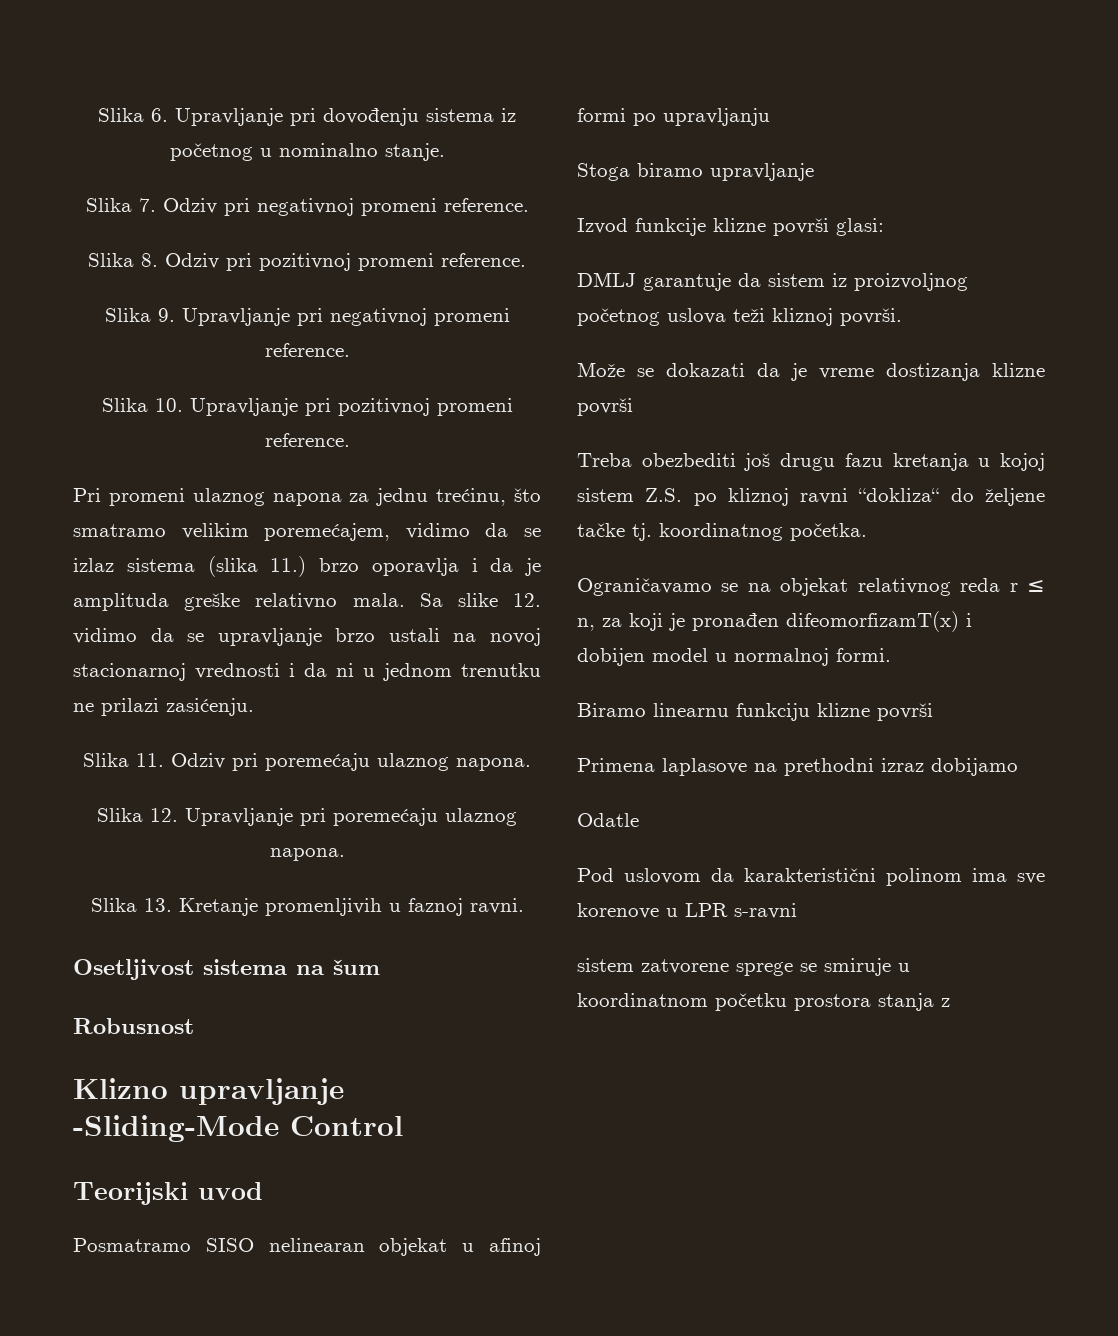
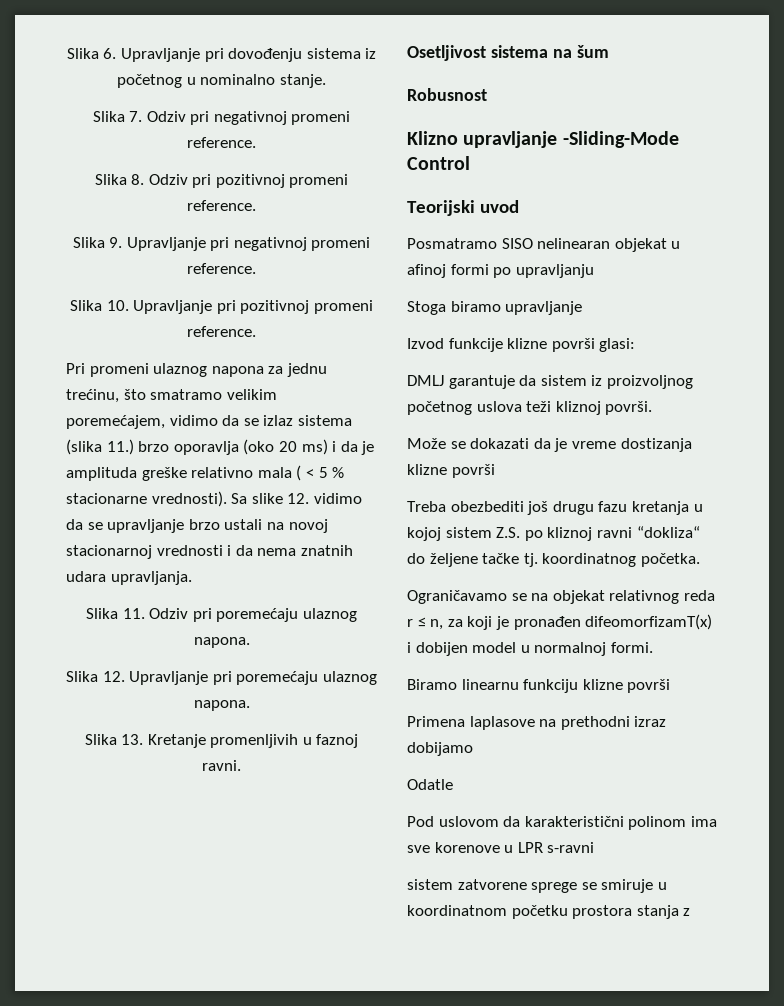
(459, 567) none -> [243,439,328,455] (oko 20 ms)
[352,593,405,607] mala. -> [257,465,345,481] [66,491,227,507] mala ( < 5 % stacionarne vrednosti).
[336,663,541,681] [73,698,254,716] ni u jednom trenutku ne prilazi zasićenju. -> [257,545,353,556] [66,571,192,585] nema znatnih udara upravljanja.

